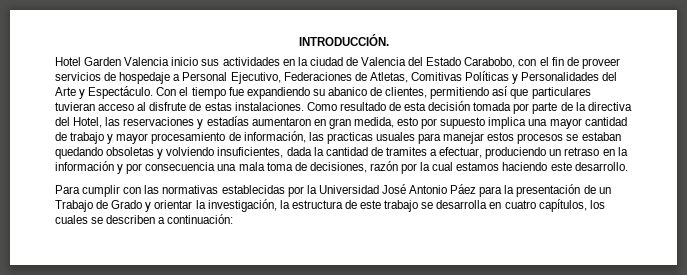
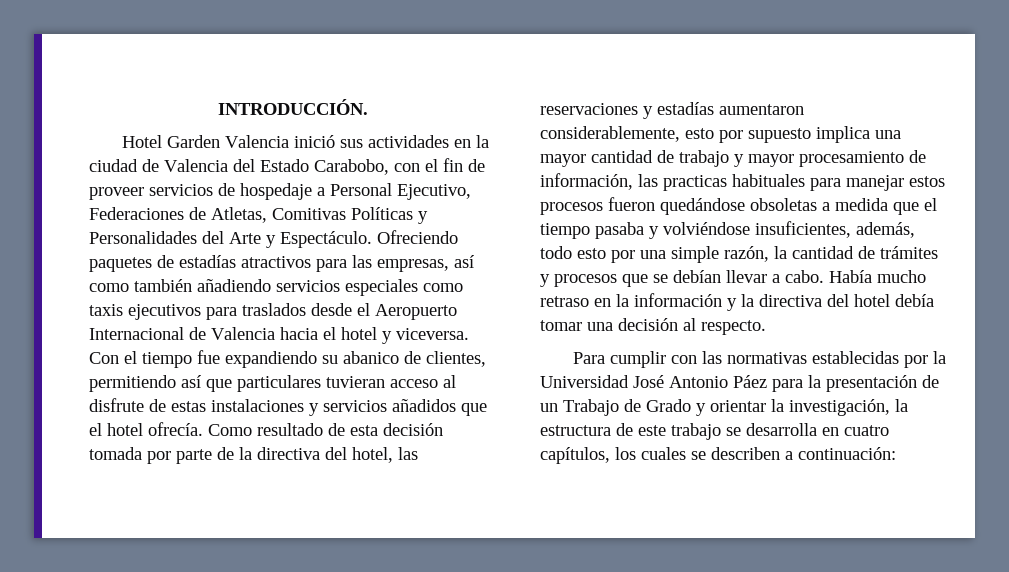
[171,57,199,66] inicio -> [294,135,336,148] inició
(154, 92) none -> [377,230,458,244] [89,255,474,272] [89,279,463,296] [89,303,457,320] [89,327,469,344] Ofreciendo paquetes de estadías atractivos para las empresas, así como también añadiendo servicios especiales como taxis ejecutivos para traslados desde el Aeropuerto Internacional de Valencia hacia el hotel y viceversa.
[234,102,304,111] instalaciones. -> [211,399,487,416] [89,422,203,436] instalaciones y servicios añadidos que el hotel ofrecía.
[73,117,103,128] Hotel, -> [352,447,393,463] hotel,
[313,117,394,129] en gran medida, -> [540,126,680,142] considerablemente,
[375,132,415,141] usuales -> [732,174,805,187] habituales
[566,132,621,141] [55,147,562,159] se estaban quedando obsoletas y volviendo insuficientes, dada la cantidad de tramites a efectuar, produciendo un -> [608,197,937,215] [540,221,915,239] [540,246,938,263] [540,270,926,287] fueron quedándose obsoletas a medida que el tiempo pasaba y volviéndose insuficientes, además, todo esto por una simple razón, la cantidad de trámites y procesos que se debían llevar a cabo. Había mucho
[126,161,628,174] por consecuencia una mala toma de decisiones, razón por la cual estamos haciendo este desarrollo. -> [741,294,934,307] [540,318,766,335] la directiva del hotel debía tomar una decisión al respecto.

